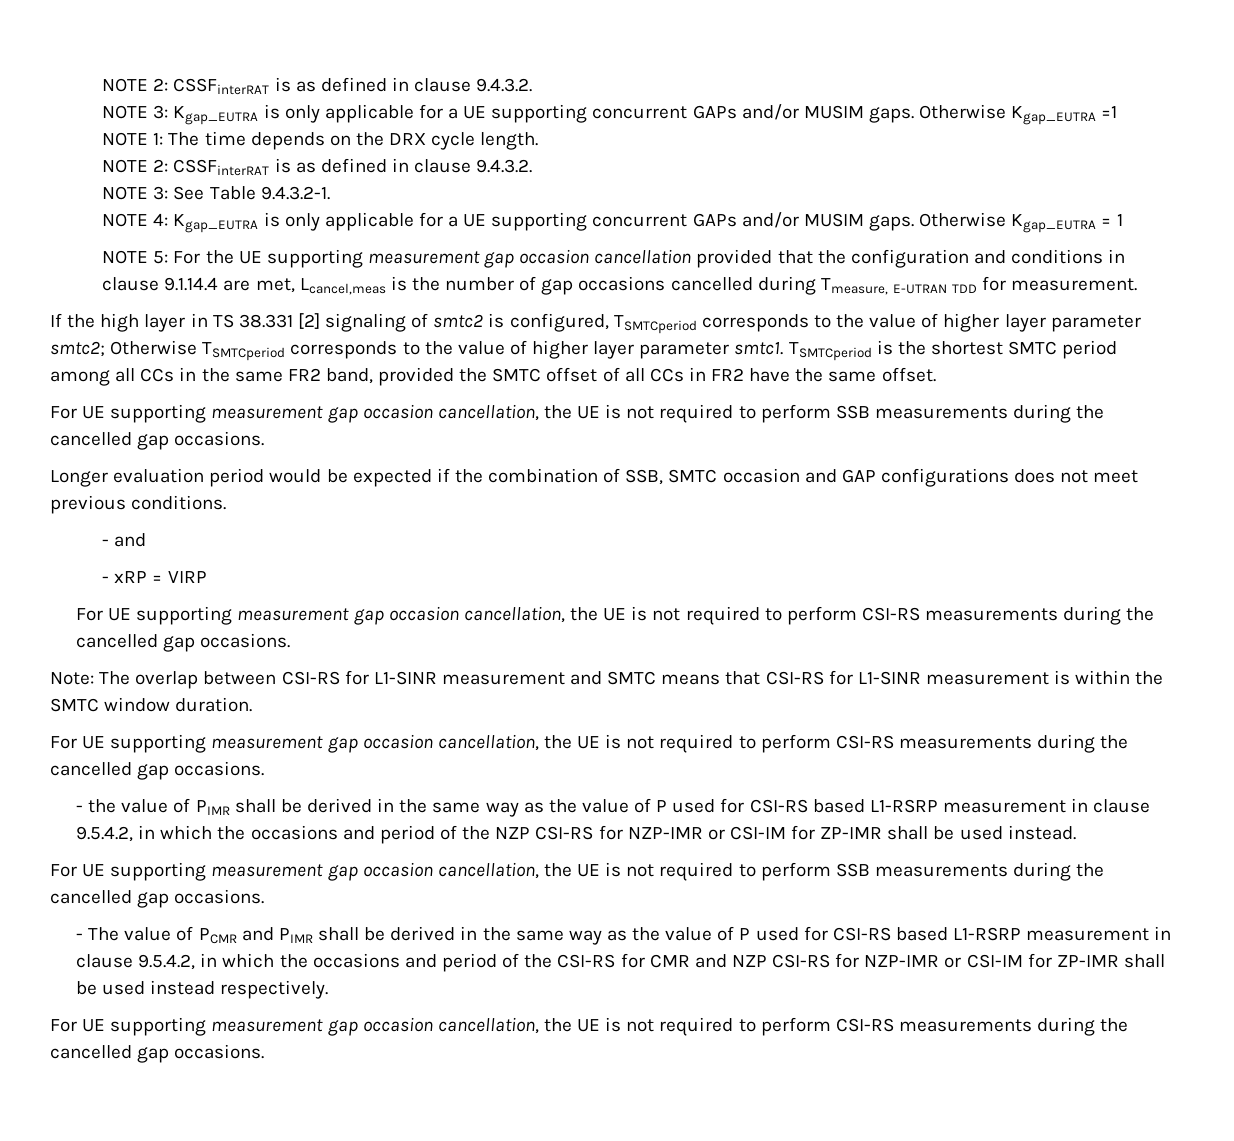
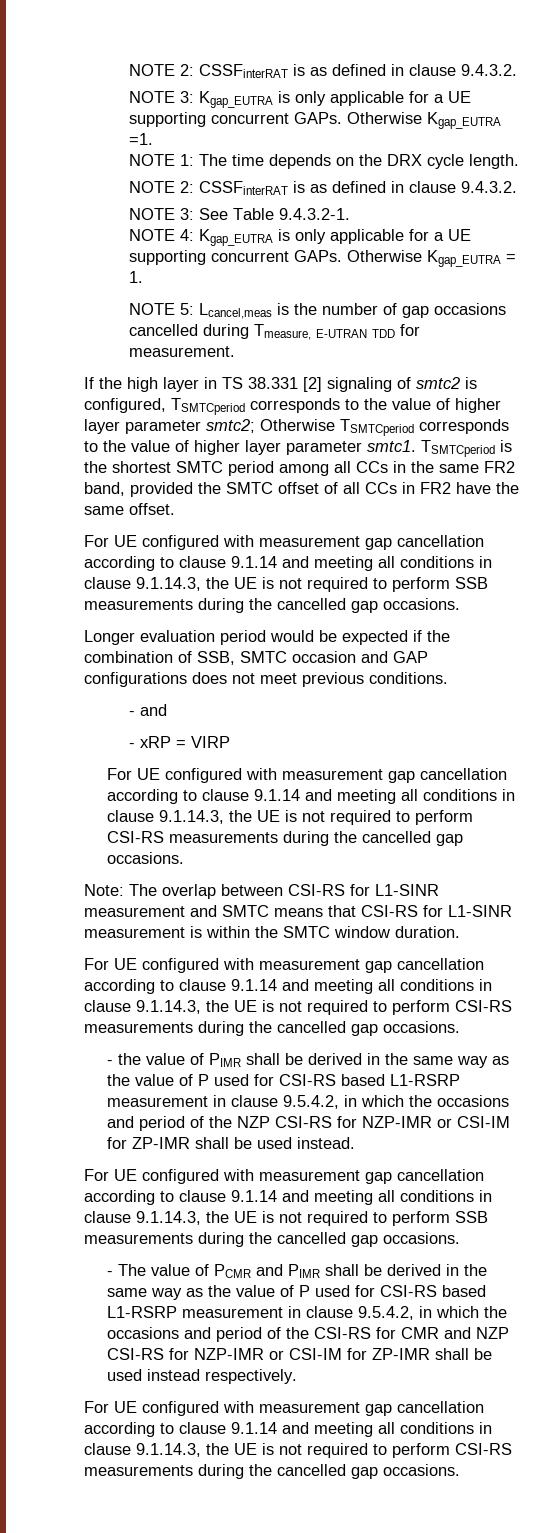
[692,104,1118,125] GAPs and/or MUSIM gaps. Otherwise Kgap_EUTRA =1 -> [294,112,502,129] [129,133,154,145] GAPs. Otherwise Kgap_EUTRA =1.
[692,212,914,231] GAPs and/or MUSIM gaps. -> [294,250,343,262] GAPs.
[1116,214,1123,226] 1 -> [129,271,144,283] 1.
[173,249,1126,268] [102,277,295,293] For the UE supporting measurement gap occasion cancellation provided that the configuration and conditions in clause 9.1.14.4 are met, -> (195, 309) none
[110,404,539,423] supporting measurement gap occasion cancellation, -> [142,535,484,550] [84,556,492,571] [84,577,201,591] configured with measurement gap cancellation according to clause 9.1.14 and meeting all conditions in clause 9.1.14.3,
[136,606,565,625] supporting measurement gap occasion cancellation, -> [164,768,507,783] [106,789,515,804] [106,810,224,824] configured with measurement gap cancellation according to clause 9.1.14 and meeting all conditions in clause 9.1.14.3,
[110,734,539,753] supporting measurement gap occasion cancellation, -> [142,958,484,973] [84,979,492,994] [84,1000,201,1014] configured with measurement gap cancellation according to clause 9.1.14 and meeting all conditions in clause 9.1.14.3,
[110,862,539,881] supporting measurement gap occasion cancellation, -> [142,1169,484,1184] [84,1190,492,1205] [84,1211,201,1225] configured with measurement gap cancellation according to clause 9.1.14 and meeting all conditions in clause 9.1.14.3,
[110,1017,539,1036] supporting measurement gap occasion cancellation, -> [142,1401,484,1416] [84,1422,492,1437] [84,1443,201,1457] configured with measurement gap cancellation according to clause 9.1.14 and meeting all conditions in clause 9.1.14.3,

